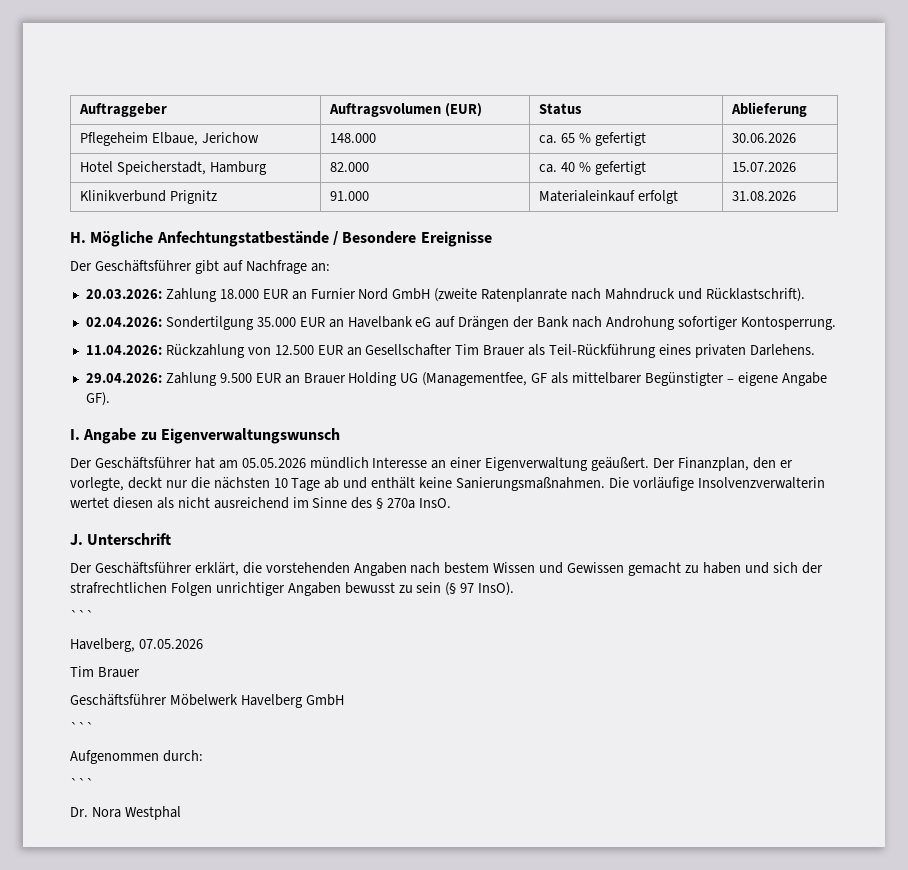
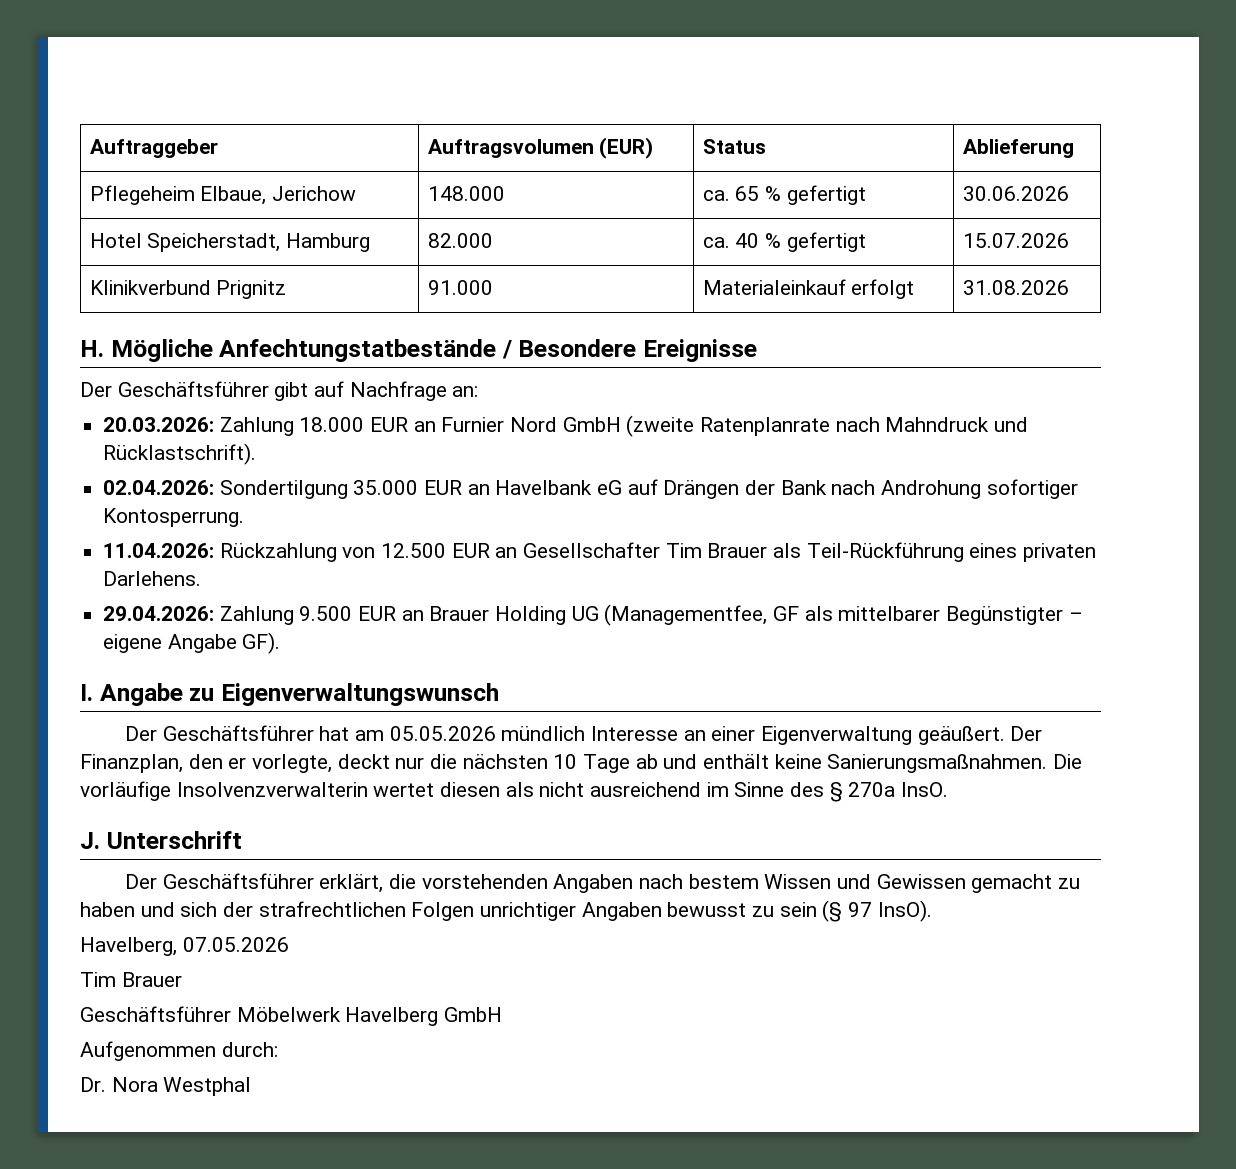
[70,610,94,621] // ``` -> (932, 911) none
[70,722,94,733] // ``` -> (503, 1014) none
[70,778,94,789] // ``` -> (278, 1049) none

